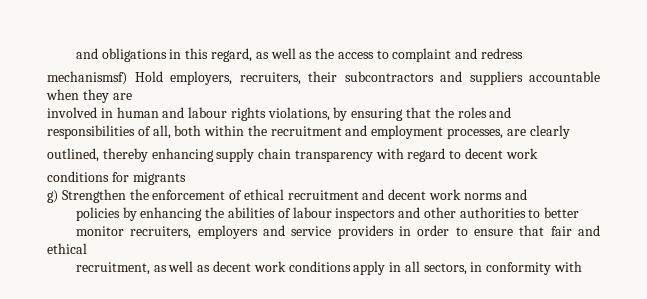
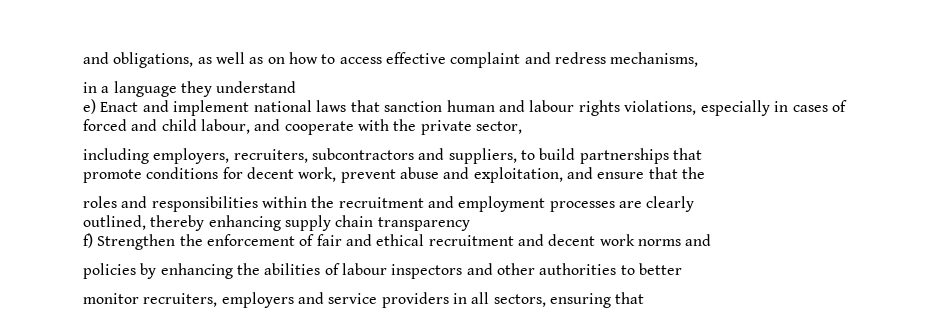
[75,48,524,62] [47,71,600,85] [46,89,132,103] [47,107,113,118] and obligations in this regard, as well as the access to complaint and redress // mechanismsf) Hold employers, recruiters, their subcontractors and suppliers accountable when they are // involved in -> [83,52,699,68] [83,81,297,97] [83,99,443,116] and obligations, as well as on how to access effective complaint and redress mechanisms, // in a language they understand // e) Enact and implement national laws that sanction
[333,107,404,121] by ensuring -> [700,100,847,116] [83,119,522,135] [83,148,702,164] [83,167,645,183] especially in cases of forced and child labour, and cooperate with the private sector, // including employers, recruiters, subcontractors and suppliers, to build partnerships that // promote conditions for decent work, prevent abuse and exploitation, and ensure
(454, 112) none -> (705, 173) //
[137,125,202,139] of all, both -> (258, 204) none
[447,128,504,139] processes, -> [549,201,615,212] processes
[375,148,538,162] [47,171,186,185] [47,190,58,203] with regard to decent work // conditions for migrants // g) -> [83,233,93,248] // f)
(243, 195) none -> [316,234,372,246] fair and
[417,225,600,236] [47,243,87,254] [75,261,583,275] order to ensure that fair and ethical // recruitment, as well as decent work conditions apply in all sectors, in conformity with -> [471,292,645,308] all sectors, ensuring that

